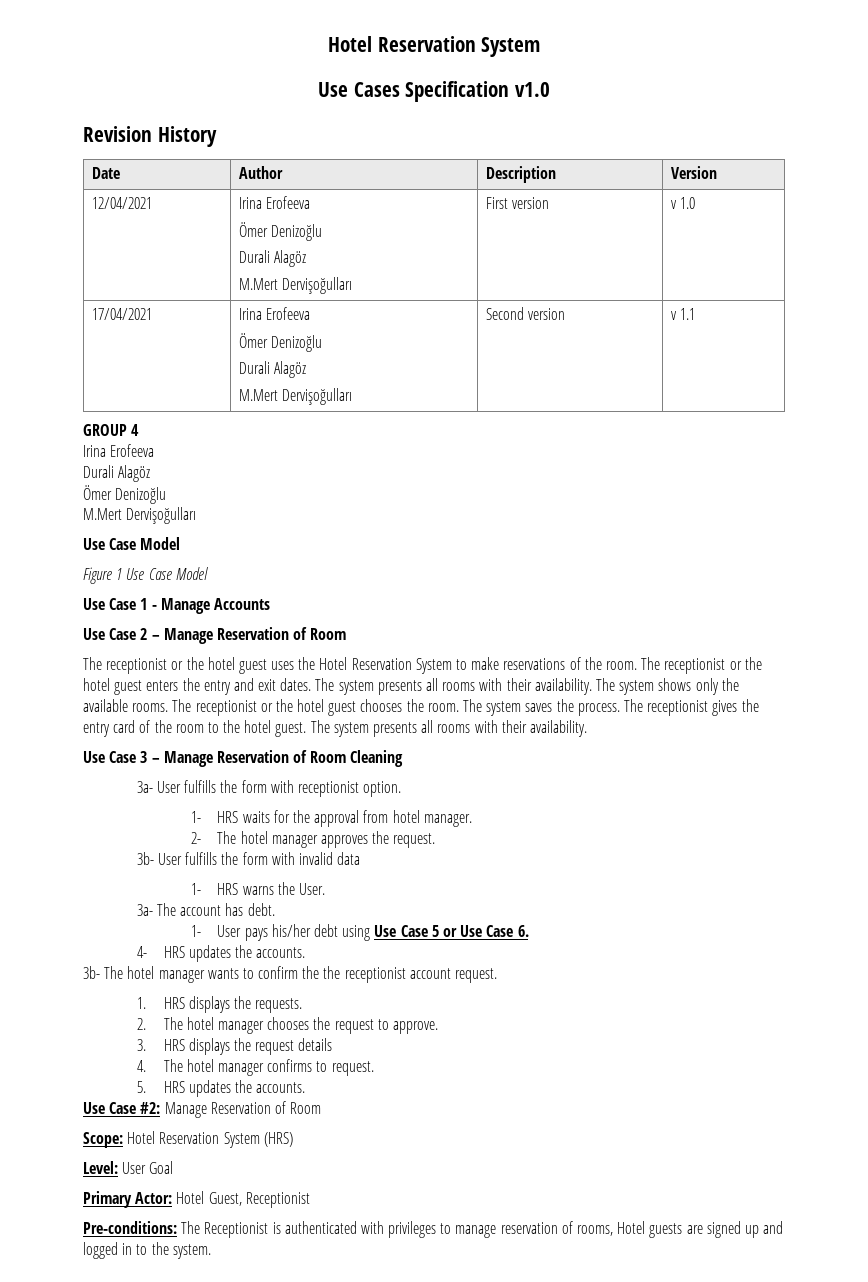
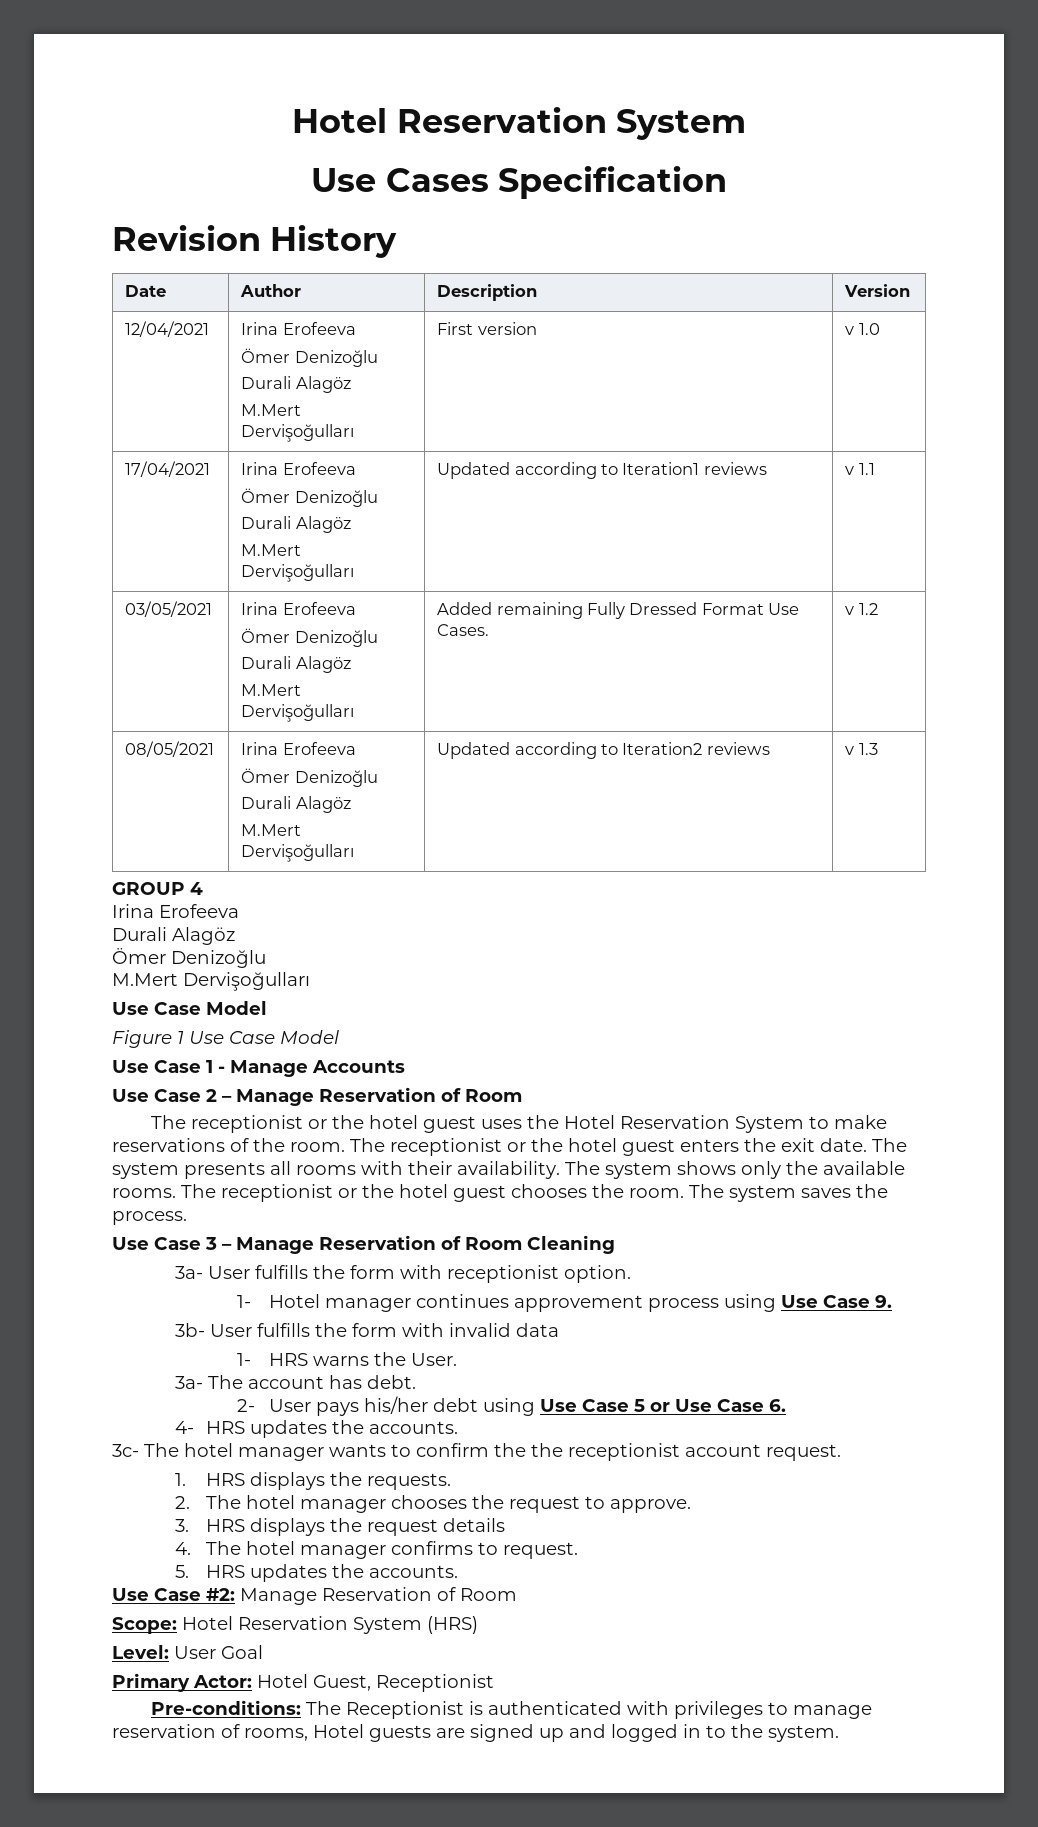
[515,82,551,97] v1.0 -> (727, 182) none
[486,307,566,320] [671,308,696,320] Second version | v 1.1 -> [437,462,767,479] [845,463,875,475] [125,601,213,617] [241,602,356,615] [241,628,378,647] [241,656,351,673] [241,684,302,696] [241,704,355,722] [437,602,800,619] [437,624,490,636] [845,603,878,615] [125,741,215,757] [241,742,356,755] [241,768,378,787] [241,796,351,813] [241,824,302,836] [241,844,355,862] [437,742,770,759] [845,743,878,755] Updated according to Iteration1 reviews | v 1.1 // 03/05/2021 | Irina Erofeeva // Ömer Denizoğlu // Durali Alagöz // M.Mert Dervişoğulları | Added remaining Fully Dressed Format Use Cases. | v 1.2 // 08/05/2021 | Irina Erofeeva // Ömer Denizoğlu // Durali Alagöz // M.Mert Dervişoğulları | Updated according to Iteration2 reviews | v 1.3
[203,678,312,695] entry and exit dates. -> [781,1138,867,1152] exit date.
[623,699,759,716] [83,720,587,737] The receptionist gives the entry card of the room to the hotel guest. The system presents all rooms with their availability. -> (187, 1218) none
[217,810,472,827] [190,831,436,848] HRS waits for the approval from hotel manager. // 2- The hotel manager approves the request. -> [268,1294,892,1312] Hotel manager continues approvement process using Use Case 9.
[190,925,201,937] 1- -> [237,1399,256,1412] 2-
[83,966,100,979] 3b- -> [112,1444,139,1457] 3c-

